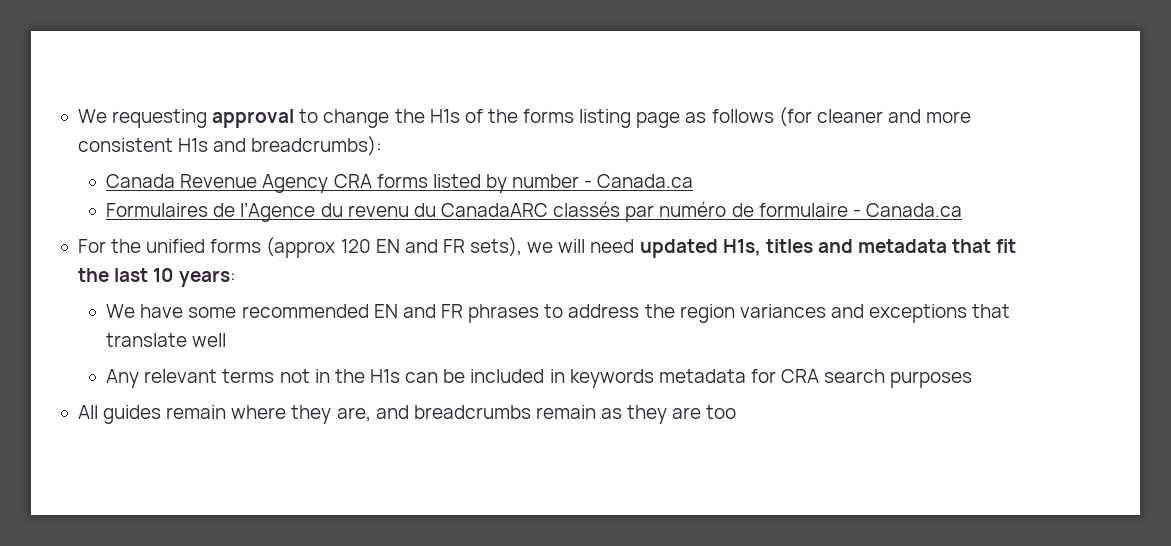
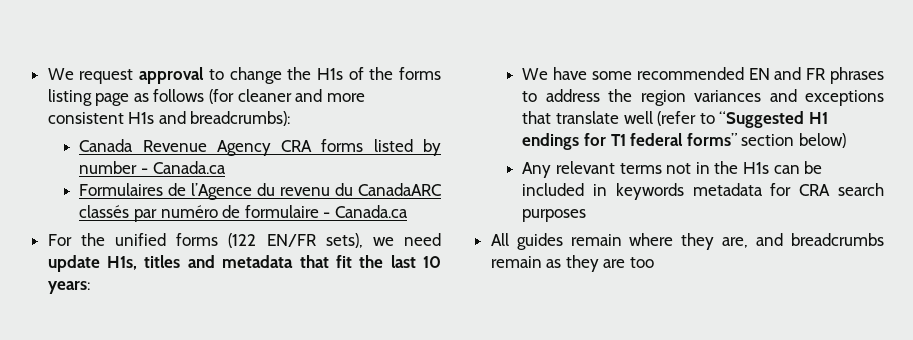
[77,109,208,128] We requesting -> [47,68,134,84] We request
[266,237,718,258] (approx 120 EN and FR sets), we will need updated -> [228,233,441,248] [47,255,100,272] (122 EN/FR sets), we need update
(227, 340) none -> [657,111,828,128] [522,133,846,150] (refer to “Suggested H1 endings for T1 federal forms” section below)

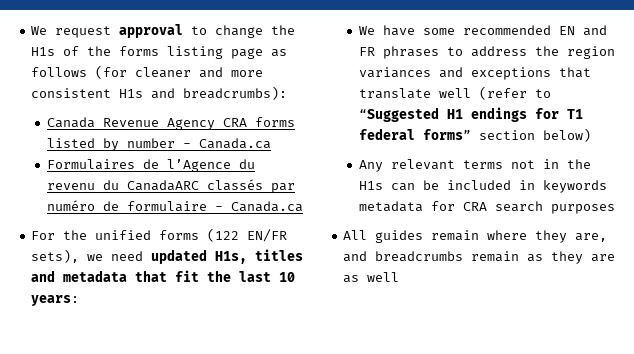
[47,255,100,272] update -> [151,249,208,264] updated
[630,257,655,268] too -> [343,272,400,283] as well

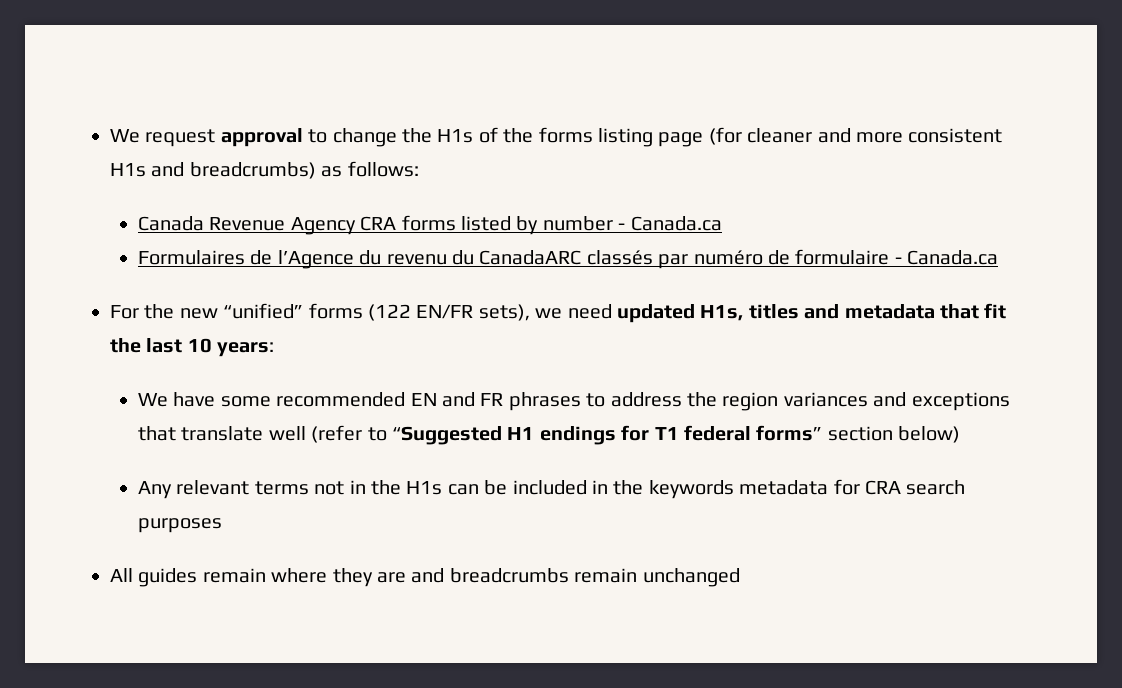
[271,49,288,57] [31,67,88,77] as follows -> (704, 139) none
[183,86,288,100] breadcrumbs): -> [189,161,419,179] breadcrumbs) as follows:
[95,230,152,240] unified -> [179,303,304,319] new “unified”
(536, 185) none -> [613,480,644,495] the
[575,233,608,242] are, -> [377,572,406,583] are
[527,251,616,264] [343,272,400,283] as they are as well -> [642,568,740,587] unchanged

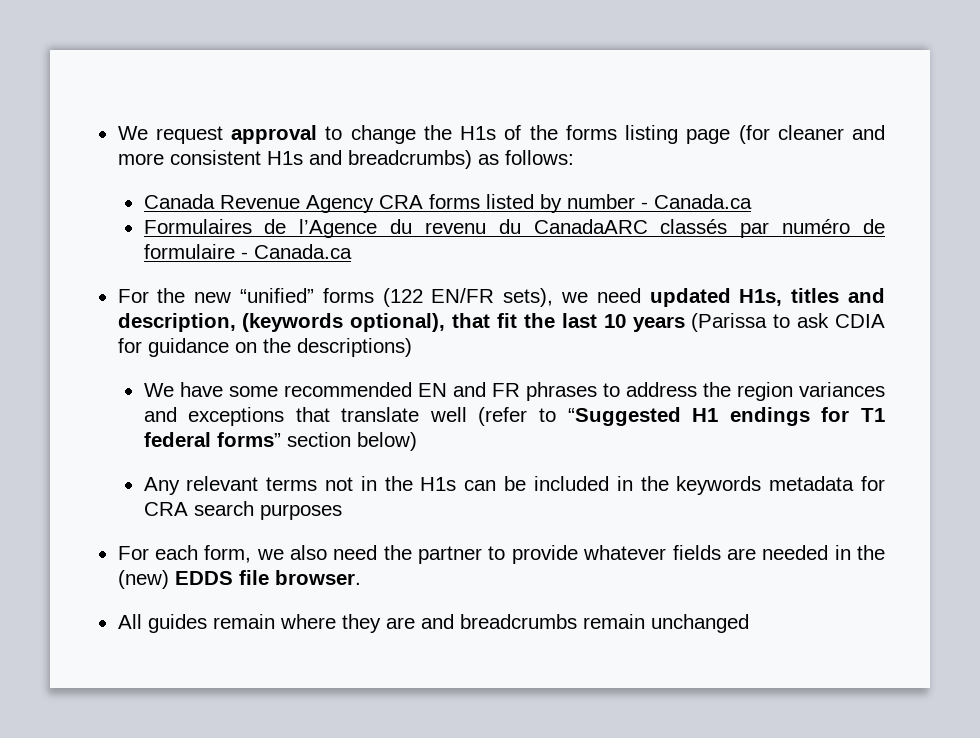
[844,304,935,319] metadata -> [117,313,446,332] description, (keywords optional),
[217,342,275,357] years: -> [632,313,886,332] [117,338,412,357] years (Parissa to ask CDIA for guidance on the descriptions)
(222, 525) none -> [117,545,886,564] [117,570,361,589] // For each form, we also need the partner to provide whatever fields are needed in the (new) EDDS file browser.

